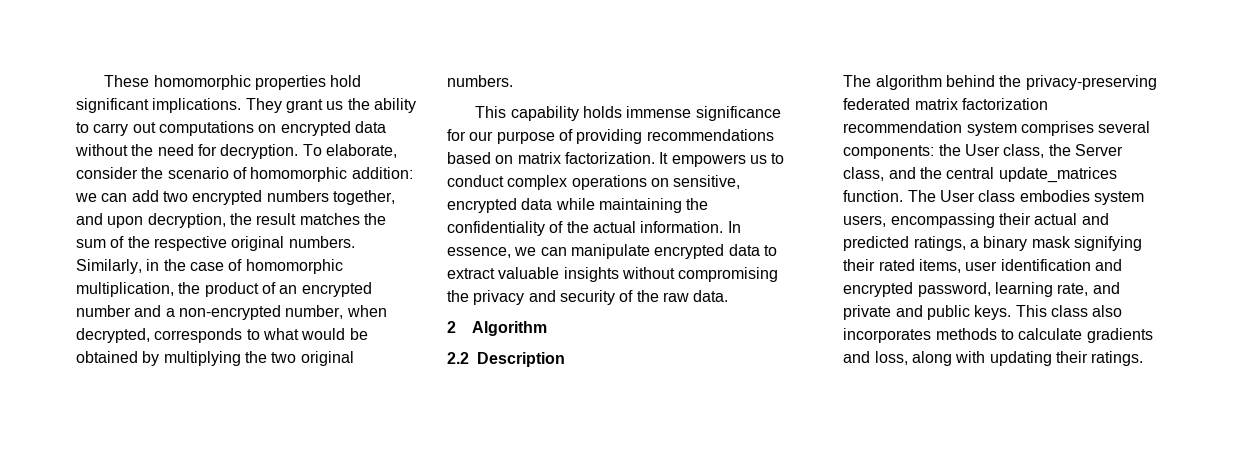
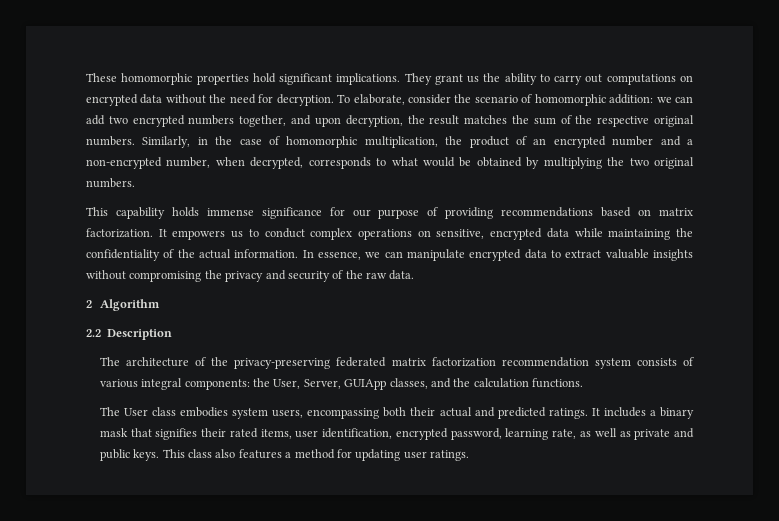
[875,75,996,90] algorithm behind -> [126,357,207,367] architecture of
[1021,121,1151,136] [843,144,1123,159] [843,167,1117,183] [843,190,904,202] comprises several components: the User class, the Server class, and the central update_matrices function. -> [636,357,694,366] [99,378,584,390] consists of various integral components: the User, Server, GUIApp classes, and the calculation functions. //
(995, 220) none -> [383,407,407,417] both
[913,236,966,251] ratings, -> [548,407,646,419] ratings. It includes
[1073,236,1142,251] signifying -> [130,428,198,440] that signifies
[1000,259,1122,271] identification and -> [322,428,393,439] identification,
[1092,282,1120,294] and -> [579,428,631,437] as well as
[843,328,1153,343] [843,351,1088,366] incorporates methods to calculate gradients and loss, along with updating their -> [238,449,427,461] features a method for updating user

